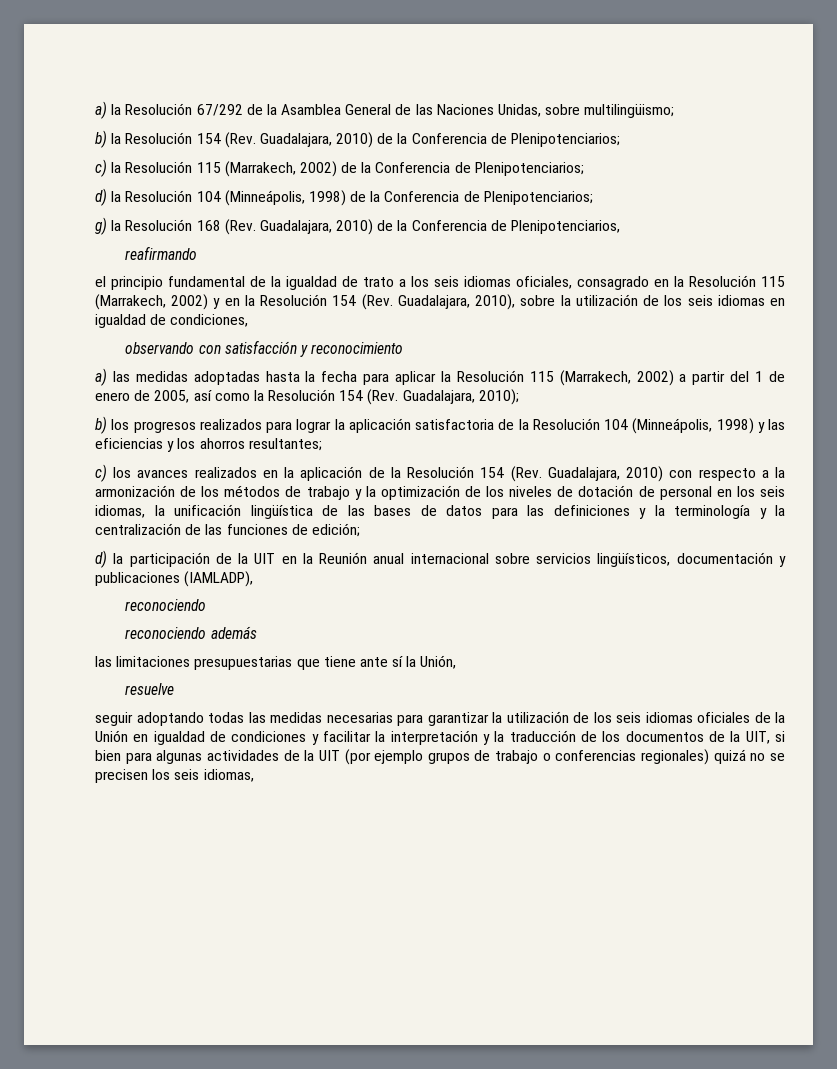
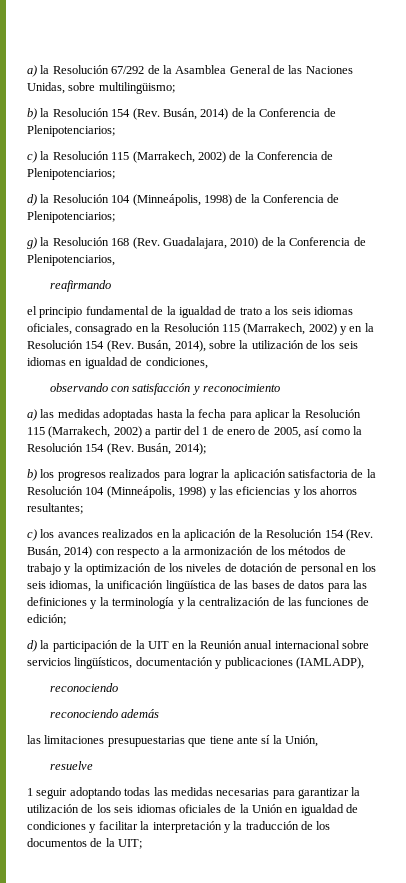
[259,132,374,148] Guadalajara, 2010) -> [162,108,229,120] Busán, 2014)
[397,294,516,310] Guadalajara, 2010), -> [137,340,206,352] Busán, 2014),
[402,389,519,405] Guadalajara, 2010); -> [137,443,206,455] Busán, 2014);
[547,466,664,482] Guadalajara, 2010) -> [27,546,93,558] Busán, 2014)
(175, 689) none -> [27,788,33,796] 1
[745,731,786,744] [95,749,785,765] [95,769,254,783] UIT, si bien para algunas actividades de la UIT (por ejemplo grupos de trabajo o conferencias regionales) quizá no se precisen los seis idiomas, -> [118,839,143,849] UIT;

